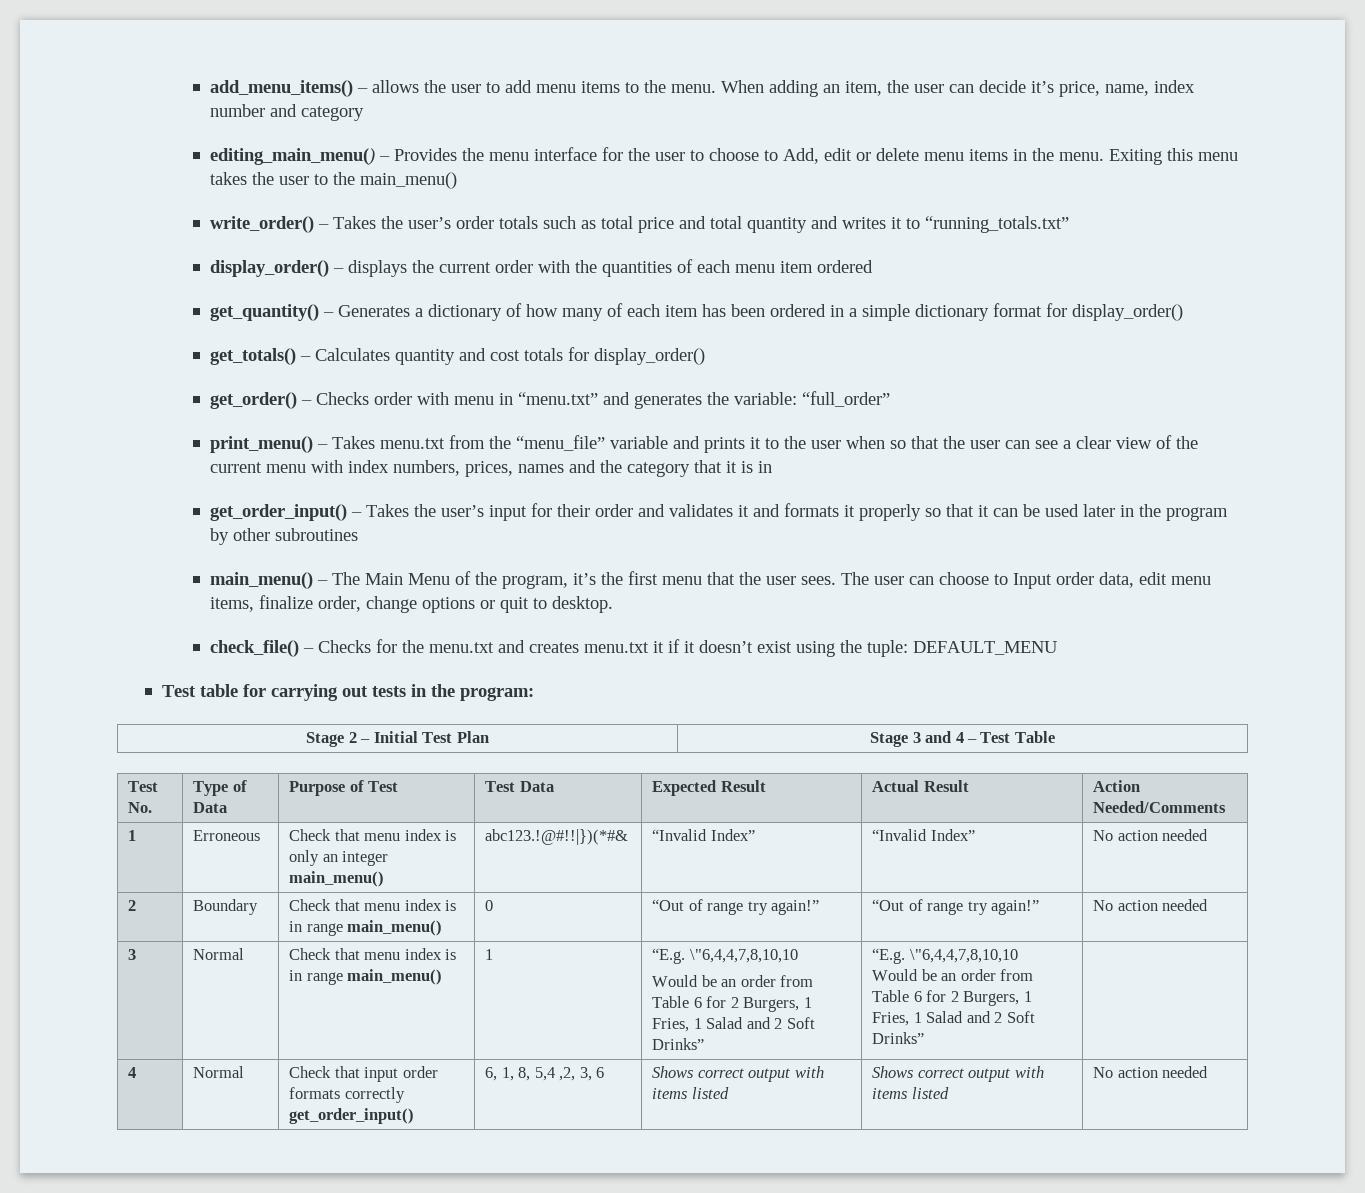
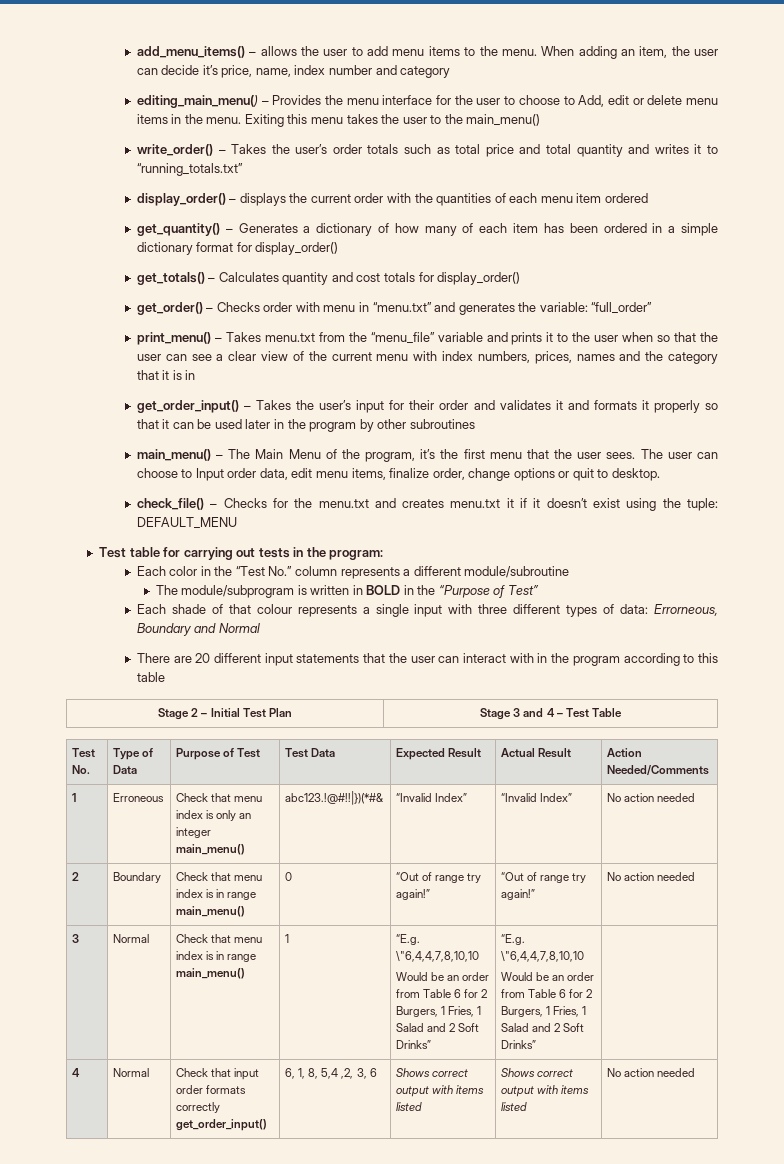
(534, 694) none -> [136,566,570,579] [155,585,539,598] [136,604,718,617] [136,623,260,636] [136,653,719,666] [136,672,165,682] // Each color in the “Test No.” column represents a different module/subroutine // The module/subprogram is written in BOLD in the “Purpose of Test” // Each shade of that colour represents a single input with three different types of data: Errorneous, Boundary and Normal // There are 20 different input statements that the user can interact with in the program according to this table

